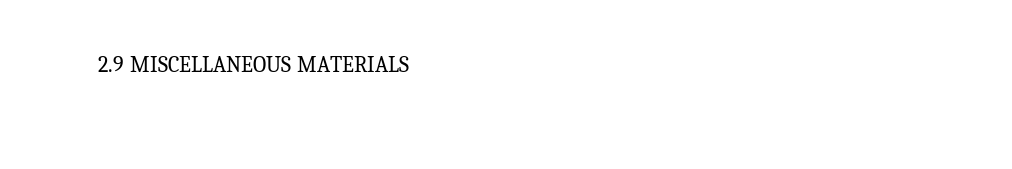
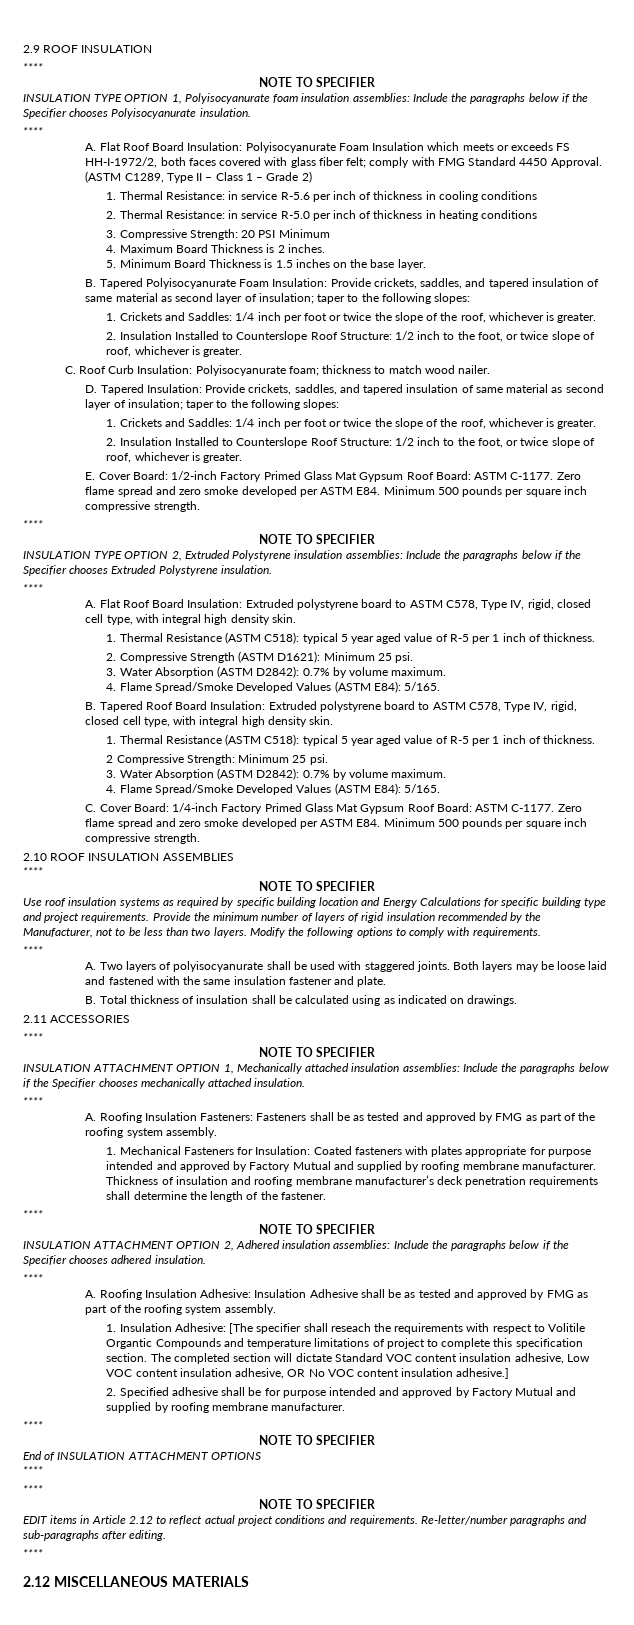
(124, 64) none -> [43,45,153,53] [23,63,43,72] [259,77,375,87] [23,93,589,104] [23,108,251,119] [23,127,43,136] [85,142,571,153] [85,157,602,168] [85,171,312,183] [106,191,538,202] [106,210,538,221] [106,229,330,240] [106,244,325,253] [106,259,426,270] [85,278,600,289] [85,293,471,304] [106,312,597,323] [106,331,595,342] [106,346,243,357] [64,365,491,376] [85,384,604,395] [85,399,340,410] [106,418,597,429] [106,437,595,448] [106,452,243,463] [85,471,581,482] [85,486,587,497] [85,501,200,512] [23,520,43,529] [259,534,375,544] [23,550,582,561] [23,565,272,576] [23,584,43,593] [85,599,591,610] [85,614,296,625] [106,632,596,644] [106,651,413,663] [106,666,447,678] [106,681,440,693] [85,701,577,712] [85,716,334,727] [106,734,596,746] [106,754,328,765] [106,768,447,780] [106,783,440,795] [85,803,582,814] [85,818,587,829] [85,833,200,844] [23,853,234,861] [23,867,43,876] [259,881,375,891] [23,897,606,908] [23,912,542,923] [23,927,541,938] [23,946,43,955] [85,961,608,972] [85,976,387,987] [85,995,518,1006] [23,1015,131,1023] [23,1033,43,1042] [259,1047,375,1057] [23,1063,609,1074] [23,1078,306,1089] [23,1097,43,1106] [85,1112,596,1123] [85,1127,217,1138] [106,1146,591,1157] [106,1161,596,1172] [106,1175,599,1187] [106,1191,326,1202] [23,1210,43,1219] [259,1224,375,1234] [23,1240,569,1251] [23,1255,206,1266] [23,1274,43,1283] [85,1289,588,1300] [85,1304,276,1315] [106,1323,586,1334] [106,1338,583,1349] [106,1353,590,1364] [106,1368,510,1379] [106,1387,577,1398] [106,1402,346,1413] [23,1421,43,1430] [259,1435,375,1445] [23,1451,261,1461] [23,1466,43,1475] [23,1485,43,1494] [259,1499,375,1509] [23,1515,588,1526] [23,1530,167,1541] [23,1549,43,1558] [23,1576,50,1587] ROOF INSULATION // **** // NOTE TO SPECIFIER // INSULATION TYPE OPTION 1, Polyisocyanurate foam insulation assemblies: Include the paragraphs below if the Specifier chooses Polyisocyanurate insulation. // **** // A. Flat Roof Board Insulation: Polyisocyanurate Foam Insulation which meets or exceeds FS HH-I-1972/2, both faces covered with glass fiber felt; comply with FMG Standard 4450 Approval. (ASTM C1289, Type II – Class 1 – Grade 2) // 1. Thermal Resistance: in service R-5.6 per inch of thickness in cooling conditions // 2. Thermal Resistance: in service R-5.0 per inch of thickness in heating conditions // 3. Compressive Strength: 20 PSI Minimum // 4. Maximum Board Thickness is 2 inches. // 5. Minimum Board Thickness is 1.5 inches on the base layer. // B. Tapered Polyisocyanurate Foam Insulation: Provide crickets, saddles, and tapered insulation of same material as second layer of insulation; taper to the following slopes: // 1. Crickets and Saddles: 1/4 inch per foot or twice the slope of the roof, whichever is greater. // 2. Insulation Installed to Counterslope Roof Structure: 1/2 inch to the foot, or twice slope of roof, whichever is greater. // C. Roof Curb Insulation: Polyisocyanurate foam; thickness to match wood nailer. // D. Tapered Insulation: Provide crickets, saddles, and tapered insulation of same material as second layer of insulation; taper to the following slopes: // 1. Crickets and Saddles: 1/4 inch per foot or twice the slope of the roof, whichever is greater. // 2. Insulation Installed to Counterslope Roof Structure: 1/2 inch to the foot, or twice slope of roof, whichever is greater. // E. Cover Board: 1/2-inch Factory Primed Glass Mat Gypsum Roof Board: ASTM C-1177. Zero flame spread and zero smoke developed per ASTM E84. Minimum 500 pounds per square inch compressive strength. // **** // NOTE TO SPECIFIER // INSULATION TYPE OPTION 2, Extruded Polystyrene insulation assemblies: Include the paragraphs below if the Specifier chooses Extruded Polystyrene insulation. // **** // A. Flat Roof Board Insulation: Extruded polystyrene board to ASTM C578, Type IV, rigid, closed cell type, with integral high density skin. // 1. Thermal Resistance (ASTM C518): typical 5 year aged value of R-5 per 1 inch of thickness. // 2. Compressive Strength (ASTM D1621): Minimum 25 psi. // 3. Water Absorption (ASTM D2842): 0.7% by volume maximum. // 4. Flame Spread/Smoke Developed Values (ASTM E84): 5/165. // B. Tapered Roof Board Insulation: Extruded polystyrene board to ASTM C578, Type IV, rigid, closed cell type, with integral high density skin. // 1. Thermal Resistance (ASTM C518): typical 5 year aged value of R-5 per 1 inch of thickness. // 2 Compressive Strength: Minimum 25 psi. // 3. Water Absorption (ASTM D2842): 0.7% by volume maximum. // 4. Flame Spread/Smoke Developed Values (ASTM E84): 5/165. // C. Cover Board: 1/4-inch Factory Primed Glass Mat Gypsum Roof Board: ASTM C-1177. Zero flame spread and zero smoke developed per ASTM E84. Minimum 500 pounds per square inch compressive strength. // 2.10 ROOF INSULATION ASSEMBLIES // **** // NOTE TO SPECIFIER // Use roof insulation systems as required by specific building location and Energy Calculations for specific building type and project requirements. Provide the minimum number of layers of rigid insulation recommended by the Manufacturer, not to be less than two layers. Modify the following options to comply with requirements. // **** // A. Two layers of polyisocyanurate shall be used with staggered joints. Both layers may be loose laid and fastened with the same insulation fastener and plate. // B. Total thickness of insulation shall be calculated using as indicated on drawings. // 2.11 ACCESSORIES // **** // NOTE TO SPECIFIER // INSULATION ATTACHMENT OPTION 1, Mechanically attached insulation assemblies: Include the paragraphs below if the Specifier chooses mechanically attached insulation. // **** // A. Roofing Insulation Fasteners: Fasteners shall be as tested and approved by FMG as part of the roofing system assembly. // 1. Mechanical Fasteners for Insulation: Coated fasteners with plates appropriate for purpose intended and approved by Factory Mutual and supplied by roofing membrane manufacturer. Thickness of insulation and roofing membrane manufacturer’s deck penetration requirements shall determine the length of the fastener. // **** // NOTE TO SPECIFIER // INSULATION ATTACHMENT OPTION 2, Adhered insulation assemblies: Include the paragraphs below if the Specifier chooses adhered insulation. // **** // A. Roofing Insulation Adhesive: Insulation Adhesive shall be as tested and approved by FMG as part of the roofing system assembly. // 1. Insulation Adhesive: [The specifier shall reseach the requirements with respect to Volitile Organtic Compounds and temperature limitations of project to complete this specification section. The completed section will dictate Standard VOC content insulation adhesive, Low VOC content insulation adhesive, OR No VOC content insulation adhesive.] // 2. Specified adhesive shall be for purpose intended and approved by Factory Mutual and supplied by roofing membrane manufacturer. // **** // NOTE TO SPECIFIER // End of INSULATION ATTACHMENT OPTIONS // **** // **** // NOTE TO SPECIFIER // EDIT items in Article 2.12 to reflect actual project conditions and requirements. Re-letter/number paragraphs and sub-paragraphs after editing. // **** // 2.12

